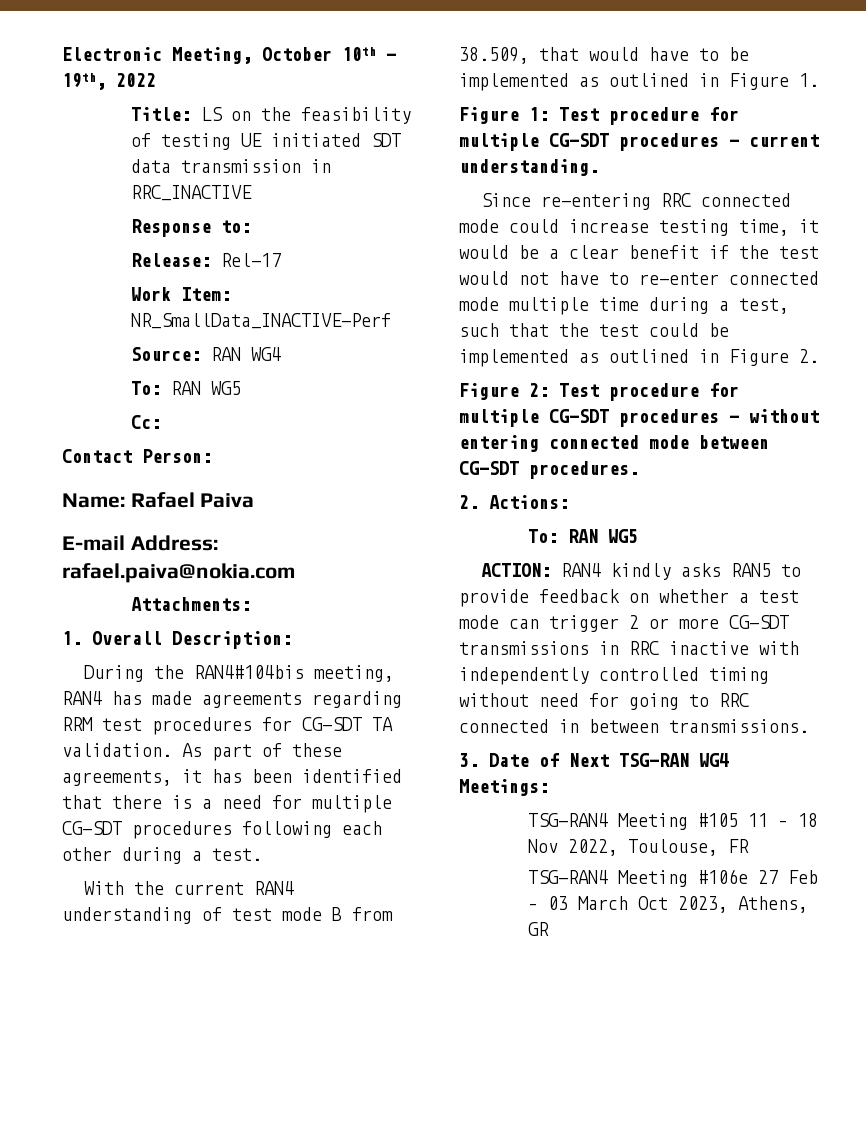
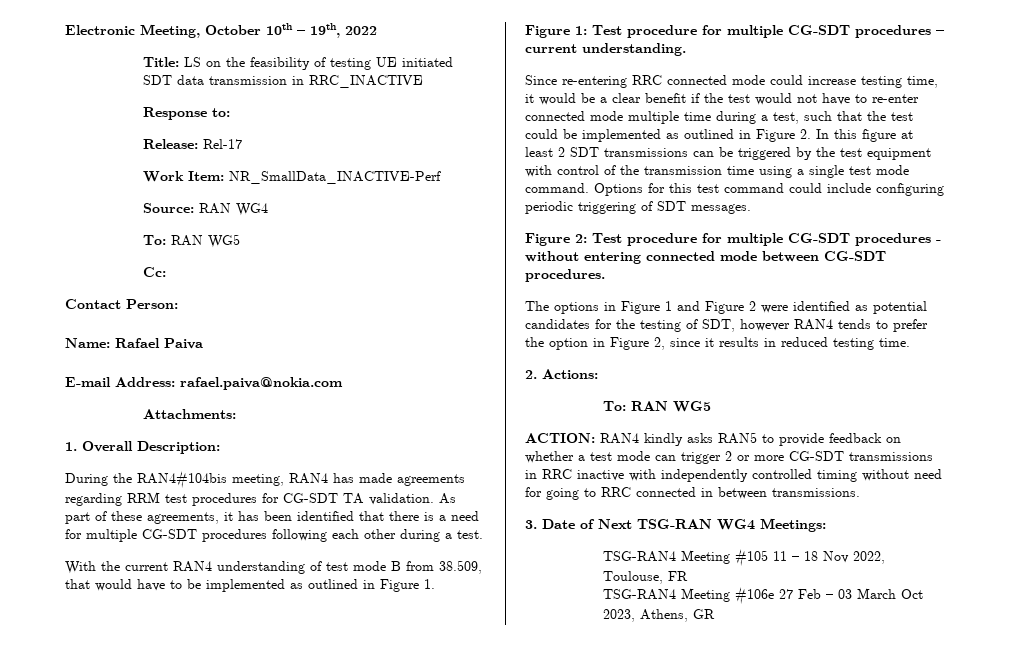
(819, 356) none -> [816,129,913,142] [525,147,931,160] [525,165,909,178] [525,183,944,196] [525,201,751,214] In this figure at least 2 SDT transmissions can be triggered by the test equipment with control of the transmission time using a single test mode command. Options for this test command could include configuring periodic triggering of SDT messages.
(639, 470) none -> [525,301,927,314] [525,319,928,332] [525,337,910,350] // The options in Figure 1 and Figure 2 were identified as potential candidates for the testing of SDT, however RAN4 tends to prefer the option in Figure 2, since it results in reduced testing time.

